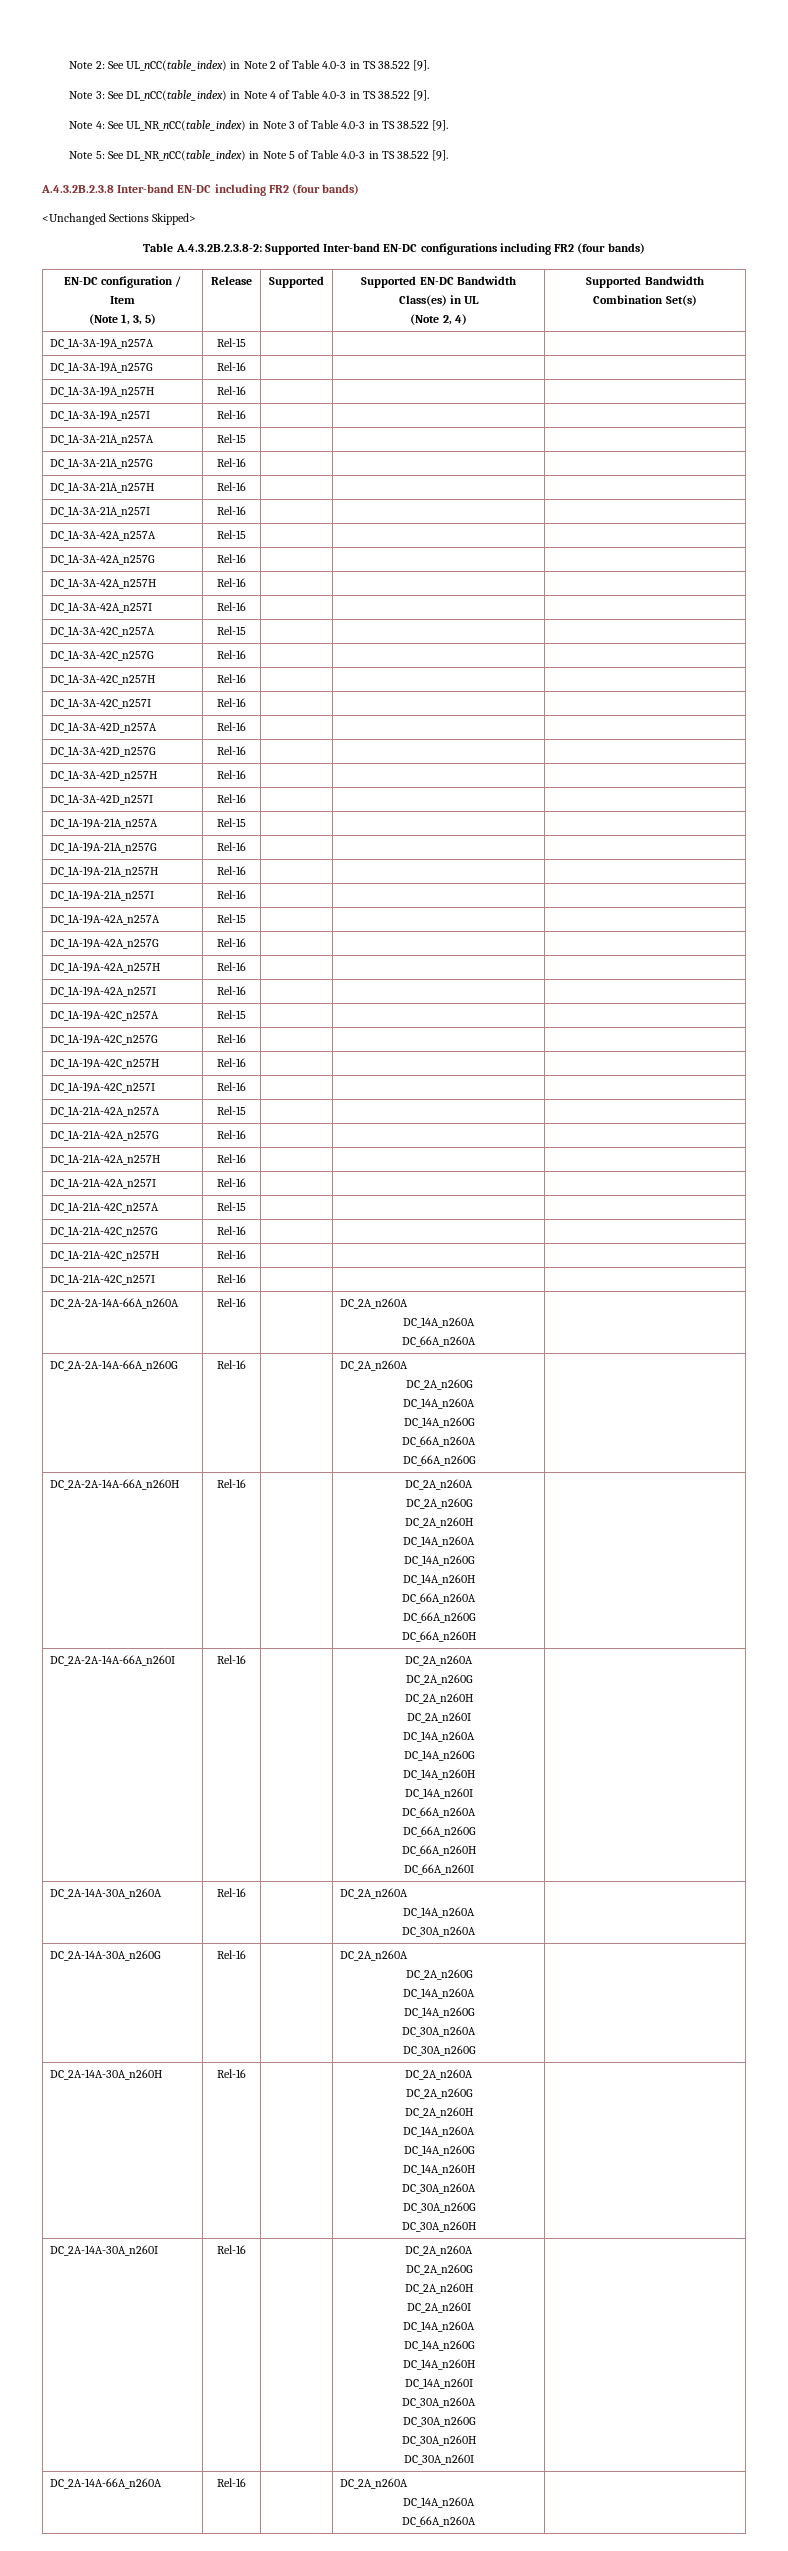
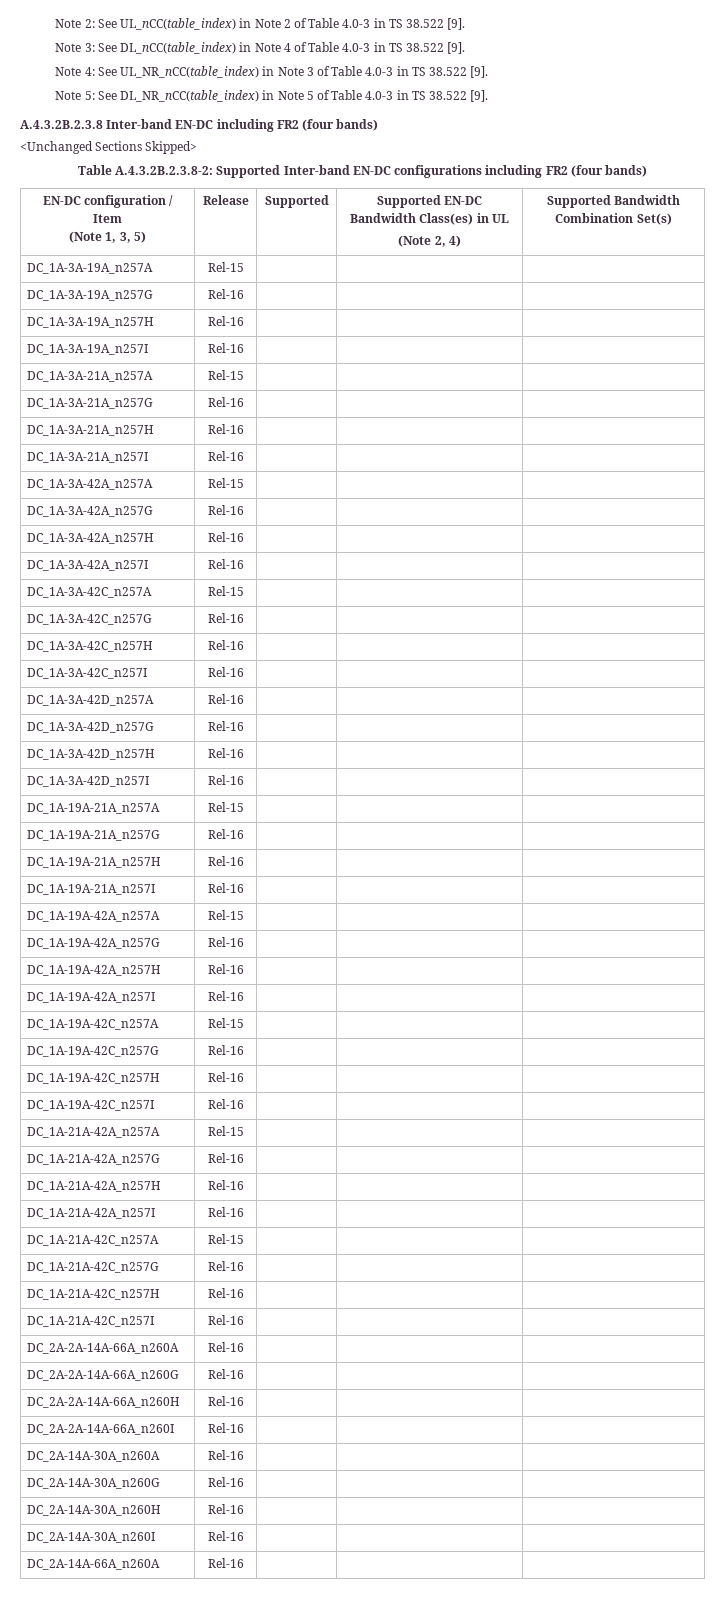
[340,1298,409,1309] [403,1317,475,1328] [402,1336,476,1347] DC_2A_n260A // DC_14A_n260A // DC_66A_n260A -> (244, 1347) none
[340,1360,409,1371] [405,1379,473,1390] [403,1398,475,1409] [403,1417,475,1428] [402,1436,476,1447] [402,1455,476,1466] [50,1479,180,1490] [217,1479,246,1488] [405,1479,473,1490] [405,1498,473,1509] [404,1517,473,1528] [403,1536,475,1547] [403,1555,475,1566] [402,1574,475,1585] [402,1593,476,1604] [402,1612,476,1623] [401,1631,476,1642] [50,1655,176,1666] [217,1655,246,1664] [405,1655,473,1666] [405,1674,473,1685] [404,1693,473,1704] [406,1712,471,1723] [403,1731,475,1742] [403,1750,475,1761] [402,1769,475,1780] [404,1788,473,1799] [402,1807,476,1818] [402,1826,476,1837] [401,1845,476,1856] [403,1864,474,1875] DC_2A_n260A // DC_2A_n260G // DC_14A_n260A // DC_14A_n260G // DC_66A_n260A // DC_66A_n260G | // DC_2A-2A-14A-66A_n260H | Rel-16 | | DC_2A_n260A // DC_2A_n260G // DC_2A_n260H // DC_14A_n260A // DC_14A_n260G // DC_14A_n260H // DC_66A_n260A // DC_66A_n260G // DC_66A_n260H | // DC_2A-2A-14A-66A_n260I | Rel-16 | | DC_2A_n260A // DC_2A_n260G // DC_2A_n260H // DC_2A_n260I // DC_14A_n260A // DC_14A_n260G // DC_14A_n260H // DC_14A_n260I // DC_66A_n260A // DC_66A_n260G // DC_66A_n260H // DC_66A_n260I -> [27,1397,181,1408] [207,1396,244,1406] [27,1424,175,1435] [207,1423,244,1433] | // DC_2A-2A-14A-66A_n260H | Rel-16 | | | // DC_2A-2A-14A-66A_n260I | Rel-16 | |
[340,1888,409,1899] [403,1907,475,1918] [402,1926,476,1937] DC_2A_n260A // DC_14A_n260A // DC_30A_n260A -> (244, 1455) none
[340,1950,409,1961] [405,1969,473,1980] [403,1988,475,1999] [403,2007,475,2018] [402,2026,476,2037] [402,2045,476,2056] [50,2069,163,2080] [217,2069,246,2078] [405,2069,473,2080] [405,2088,473,2099] [404,2107,473,2118] [403,2126,475,2137] [403,2145,475,2156] [402,2164,475,2175] [402,2183,476,2194] [402,2202,476,2213] [401,2221,476,2232] [50,2245,159,2256] [217,2245,246,2254] [405,2245,473,2256] [405,2264,473,2275] [404,2283,473,2294] [406,2302,471,2313] [403,2321,475,2332] [403,2340,475,2351] [402,2359,475,2370] [404,2378,473,2389] [402,2397,476,2408] [402,2416,476,2427] [401,2435,476,2446] [403,2454,474,2465] DC_2A_n260A // DC_2A_n260G // DC_14A_n260A // DC_14A_n260G // DC_30A_n260A // DC_30A_n260G | // DC_2A-14A-30A_n260H | Rel-16 | | DC_2A_n260A // DC_2A_n260G // DC_2A_n260H // DC_14A_n260A // DC_14A_n260G // DC_14A_n260H // DC_30A_n260A // DC_30A_n260G // DC_30A_n260H | // DC_2A-14A-30A_n260I | Rel-16 | | DC_2A_n260A // DC_2A_n260G // DC_2A_n260H // DC_2A_n260I // DC_14A_n260A // DC_14A_n260G // DC_14A_n260H // DC_14A_n260I // DC_30A_n260A // DC_30A_n260G // DC_30A_n260H // DC_30A_n260I -> [27,1505,162,1516] [207,1504,244,1514] [27,1532,156,1543] [207,1531,244,1541] | // DC_2A-14A-30A_n260H | Rel-16 | | | // DC_2A-14A-30A_n260I | Rel-16 | |
[340,2478,409,2489] [403,2497,475,2508] [402,2516,476,2527] DC_2A_n260A // DC_14A_n260A // DC_66A_n260A -> (244, 1563) none

